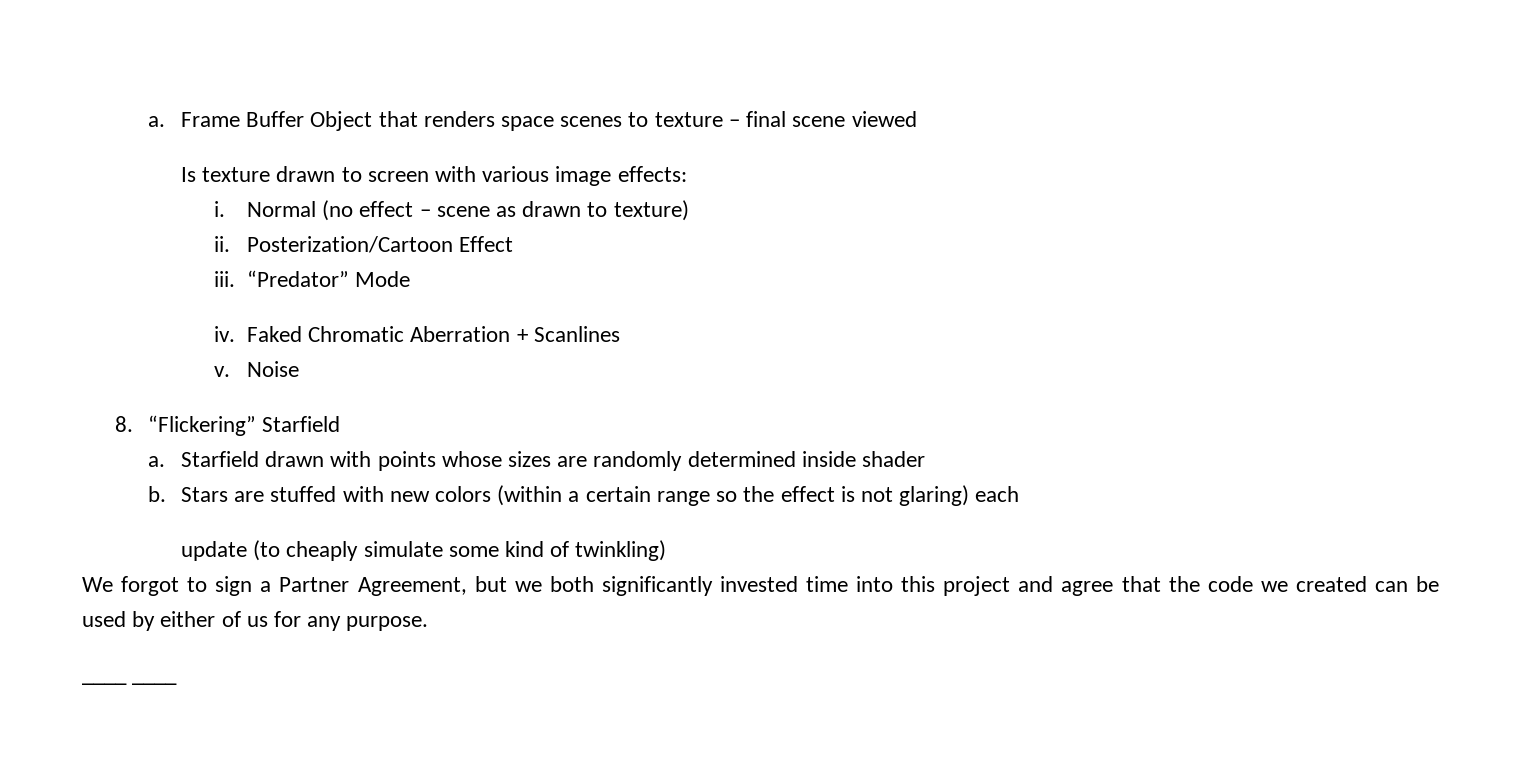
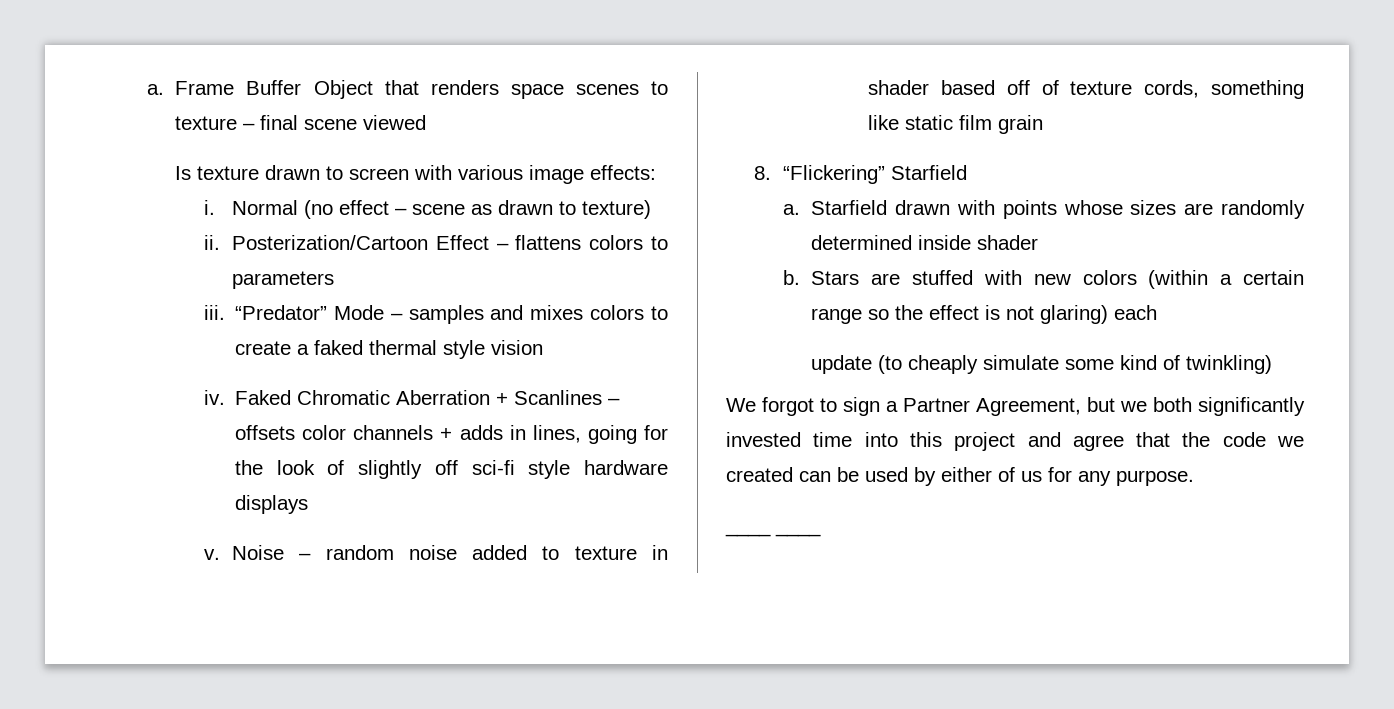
[213,270,411,287] // iii. “Predator” Mode -> [496,235,669,250] [232,271,335,289] [203,305,668,324] [235,340,544,359] – flattens colors to parameters // iii. “Predator” Mode – samples and mixes colors to create a faked thermal style vision
[213,361,299,377] // v. Noise -> [608,398,621,405] [235,425,668,444] [235,460,668,479] [235,495,309,514] [203,545,668,560] [868,80,1304,99] [868,115,1044,134] – offsets color channels + adds in lines, going for the look of slightly off sci-fi style hardware displays // v. Noise – random noise added to texture in shader based off of texture cords, something like static film grain

